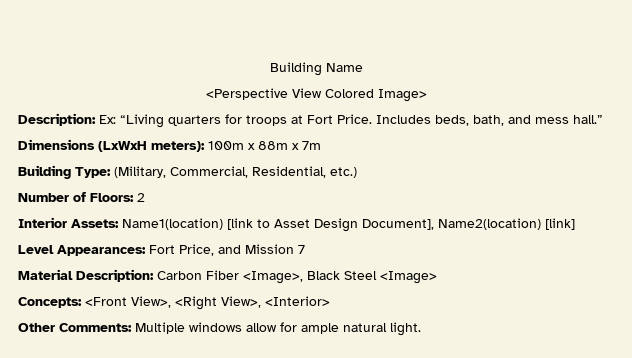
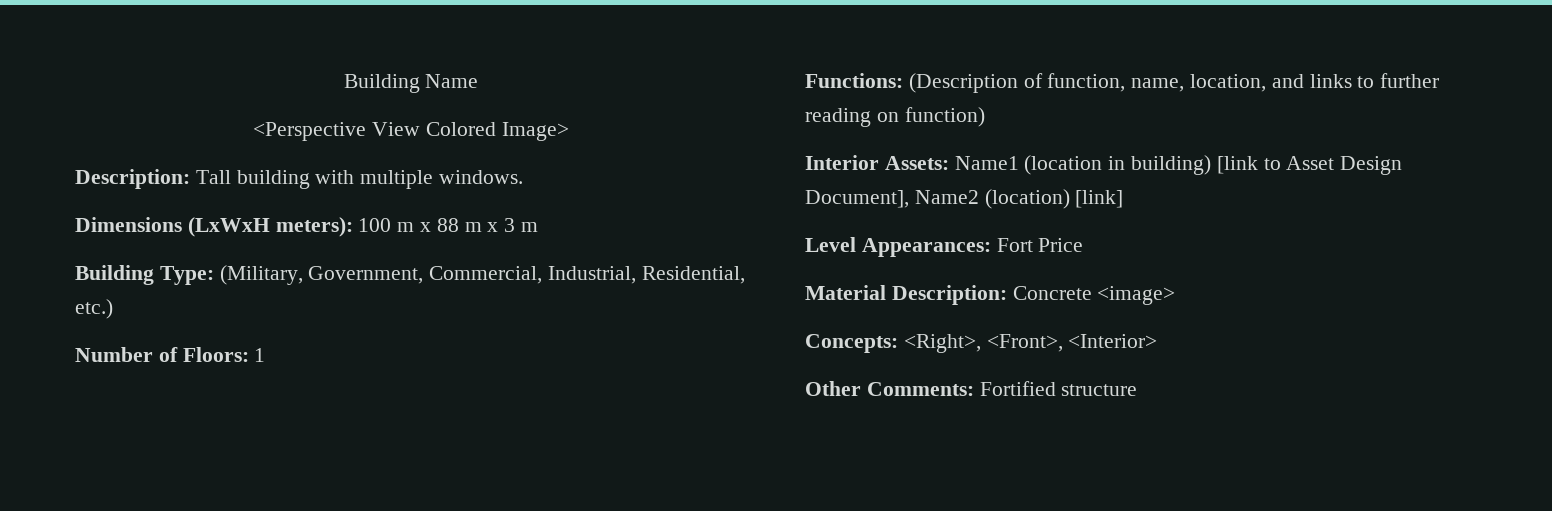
[99,114,603,128] [18,139,321,152] Ex: “Living quarters for troops at Fort Price. Includes beds, bath, and mess hall.” // Dimensions (LxWxH meters): 100m x 88m x 7m -> [195,170,524,189] [75,217,539,237] Tall building with multiple windows. // Dimensions (LxWxH meters): 100 m x 88 m x 3 m
[170,166,248,178] Commercial, -> [308,266,637,284] Government, Commercial, Industrial,
[137,193,145,202] [18,217,223,230] 2 // Interior Assets: Name1(location) -> [254,348,266,362] [805,73,1440,93] [805,107,985,127] [805,155,1212,175] 1 // Functions: (Description of function, name, location, and links to further reading on function) // Interior Assets: Name1 (location in building)
[438,218,541,230] Name2(location) -> [914,189,1070,209] Name2 (location)
[179,244,305,256] [18,269,437,284] [18,296,330,310] [18,322,421,336] Price, and Mission 7 // Material Description: Carbon Fiber <Image>, Black Steel <Image> // Concepts: <Front View>, <Right View>, <Interior> // Other Comments: Multiple windows allow for ample natural light. -> [1038,238,1084,252] [805,285,1176,305] [805,334,1158,353] [805,381,1138,396] Price // Material Description: Concrete <image> // Concepts: <Right>, <Front>, <Interior> // Other Comments: Fortified structure

